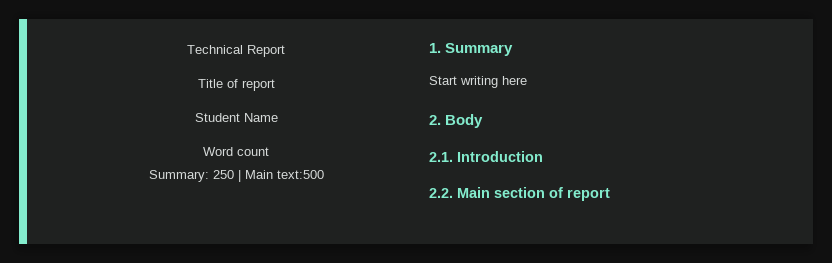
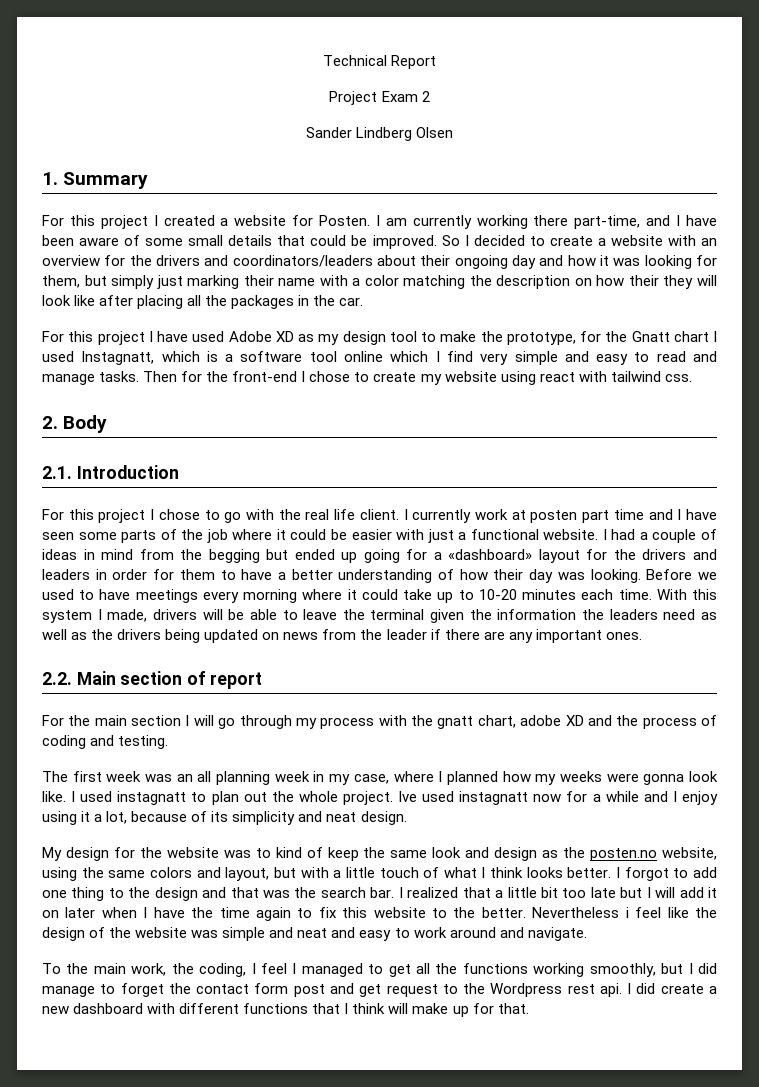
[197,79,275,91] [194,113,278,122] [203,147,269,156] [148,170,324,182] [429,43,514,56] [429,76,527,88] [429,114,484,128] [429,151,543,162] Title of report // Student Name // Word count // Summary: 250 | Main text:500 // 1. Summary // Start writing here // 2. Body // 2.1. Introduction -> [329,91,430,105] [305,127,454,141] [42,172,149,189] [42,215,717,229] [42,235,717,249] [42,255,718,269] [42,275,717,289] [42,295,364,309] [42,331,717,345] [42,351,717,365] [42,371,692,385] [42,415,108,433] [42,465,179,479] [42,509,717,523] [42,529,717,543] [42,549,717,563] [42,569,718,583] [42,589,718,603] [42,609,717,623] [42,629,642,643] Project Exam 2 // Sander Lindberg Olsen // 1. Summary // For this project I created a website for Posten. I am currently working there part-time, and I have been aware of some small details that could be improved. So I decided to create a website with an overview for the drivers and coordinators/leaders about their ongoing day and how it was looking for them, but simply just marking their name with a color matching the description on how their they will look like after placing all the packages in the car. // For this project I have used Adobe XD as my design tool to make the prototype, for the Gnatt chart I used Instagnatt, which is a software tool online which I find very simple and easy to read and manage tasks. Then for the front-end I chose to create my website using react with tailwind css. // 2. Body // 2.1. Introduction // For this project I chose to go with the real life client. I currently work at posten part time and I have seen some parts of the job where it could be easier with just a functional website. I had a couple of ideas in mind from the begging but ended up going for a «dashboard» layout for the drivers and leaders in order for them to have a better understanding of how their day was looking. Before we used to have meetings every morning where it could take up to 10-20 minutes each time. With this system I made, drivers will be able to leave the terminal given the information the leaders need as well as the drivers being updated on news from the leader if there are any important ones.
(610, 194) none -> [42,715,717,729] [42,735,169,749] [42,771,719,785] [42,791,719,805] [42,811,407,825] [42,847,718,861] [42,867,717,881] [42,887,717,901] [42,907,718,921] [42,927,587,941] [42,963,718,977] [42,983,718,997] [42,1003,529,1017] // For the main section I will go through my process with the gnatt chart, adobe XD and the process of coding and testing. // The first week was an all planning week in my case, where I planned how my weeks were gonna look like. I used instagnatt to plan out the whole project. Ive used instagnatt now for a while and I enjoy using it a lot, because of its simplicity and neat design. // My design for the website was to kind of keep the same look and design as the posten.no website, using the same colors and layout, but with a little touch of what I think looks better. I forgot to add one thing to the design and that was the search bar. I realized that a little bit too late but I will add it on later when I have the time again to fix this website to the better. Nevertheless i feel like the design of the website was simple and neat and easy to work around and navigate. // To the main work, the coding, I feel I managed to get all the functions working smoothly, but I did manage to forget the contact form post and get request to the Wordpress rest api. I did create a new dashboard with different functions that I think will make up for that.

